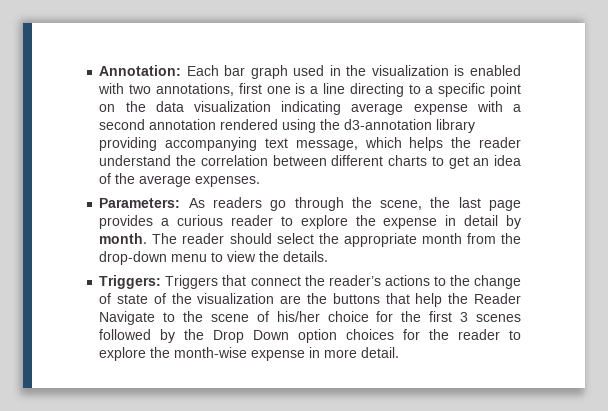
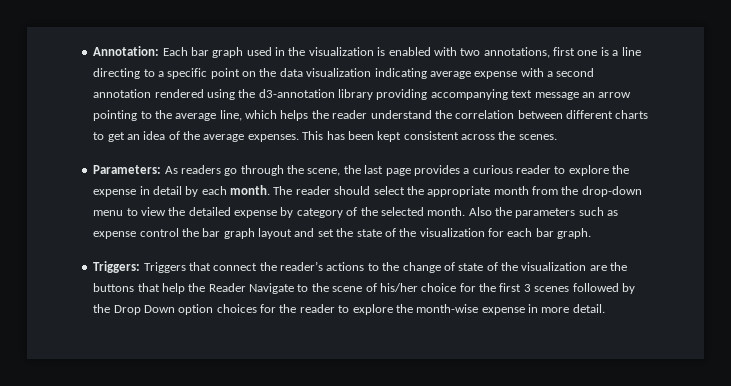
[295,140,358,151] message, -> [534,92,632,100] [93,110,242,121] message an arrow pointing to the average line,
(261, 181) none -> [302,131,557,142] This has been kept consistent across the scenes.
(522, 222) none -> [201,186,227,195] each
[283,251,329,262] details. -> [188,207,619,218] [93,228,592,239] detailed expense by category of the selected month. Also the parameters such as expense control the bar graph layout and set the state of the visualization for each bar graph.

